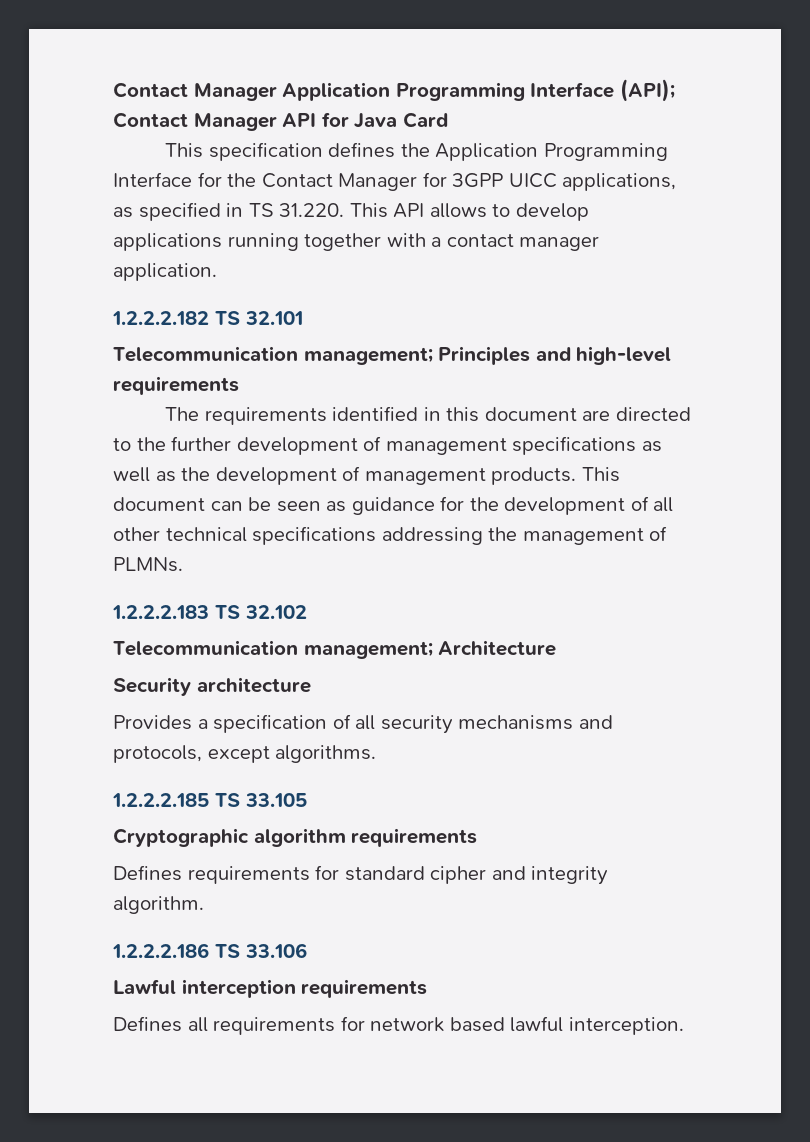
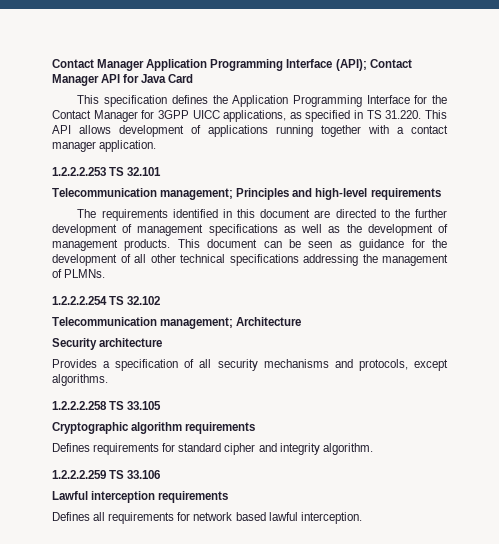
[492,203,589,221] to develop -> [118,125,201,137] development of
[112,311,209,325] 1.2.2.2.182 -> [52,167,106,176] 1.2.2.2.253
[112,605,209,619] 1.2.2.2.183 -> [52,296,107,305] 1.2.2.2.254
[112,793,209,807] 1.2.2.2.185 -> [52,401,107,410] 1.2.2.2.258
[112,943,209,958] 1.2.2.2.186 -> [52,470,106,479] 1.2.2.2.259

